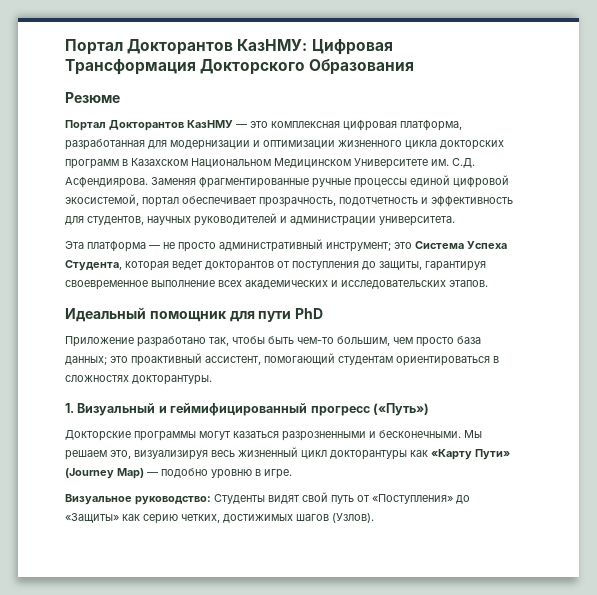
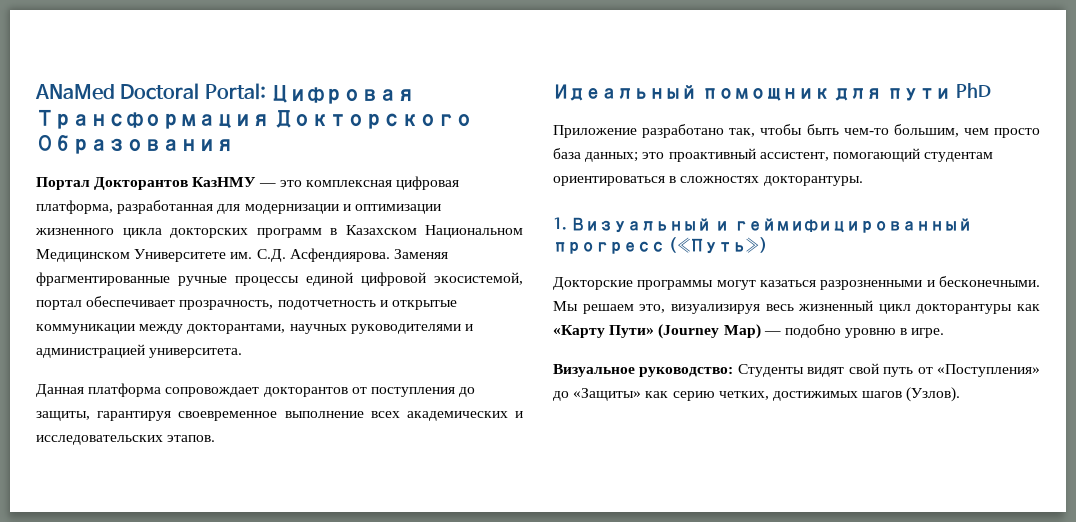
[65,39,308,55] Портал Докторантов КазНМУ: -> [35,83,266,100] ANaMed Doctoral Portal:
[65,92,120,103] // Резюме -> (234, 144) none
[431,196,513,207] [65,213,455,226] [65,239,507,252] [65,260,203,271] эффективность для студентов, научных руководителей и администрации университета. // Эта платформа — не просто административный инструмент; это Система Успеха Студента, которая ведет -> [391,300,457,310] [36,324,473,334] [36,344,243,358] [36,383,260,397] открытые коммуникации между докторантами, научных руководителями и администрацией университета. // Данная платформа сопровождает

